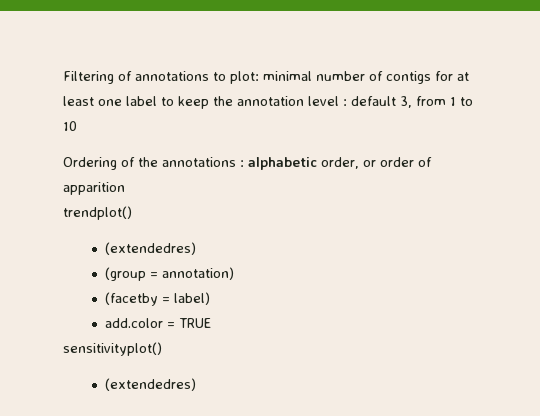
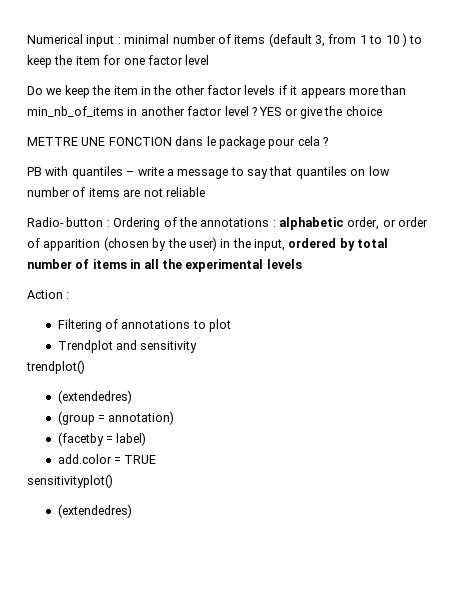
[63,71,469,84] [63,96,396,109] Filtering of annotations to plot: minimal number of contigs for at least one label to keep the annotation level : default -> [27,33,312,47] Numerical input : minimal number of items (default
(77, 126) // -> [401,33,423,47] [27,55,210,68] [27,85,407,98] [27,106,382,119] [27,136,328,149] [27,166,390,179] [27,187,205,197] [27,217,110,227] ) to keep the item for one factor level // Do we keep the item in the other factor levels if it appears more than min_nb_of_items in another factor level ? YES or give the choice // METTRE UNE FONCTION dans le package pour cela ? // PB with quantiles – write a message to say that quantiles on low number of items are not reliable // Radio- button :
(125, 188) none -> [103,237,389,251] [27,259,302,272] [27,290,70,299] [57,319,232,332] [57,340,198,353] (chosen by the user) in the input, ordered by total number of items in all the experimental levels // Action : // Filtering of annotations to plot // Trendplot and sensitivity

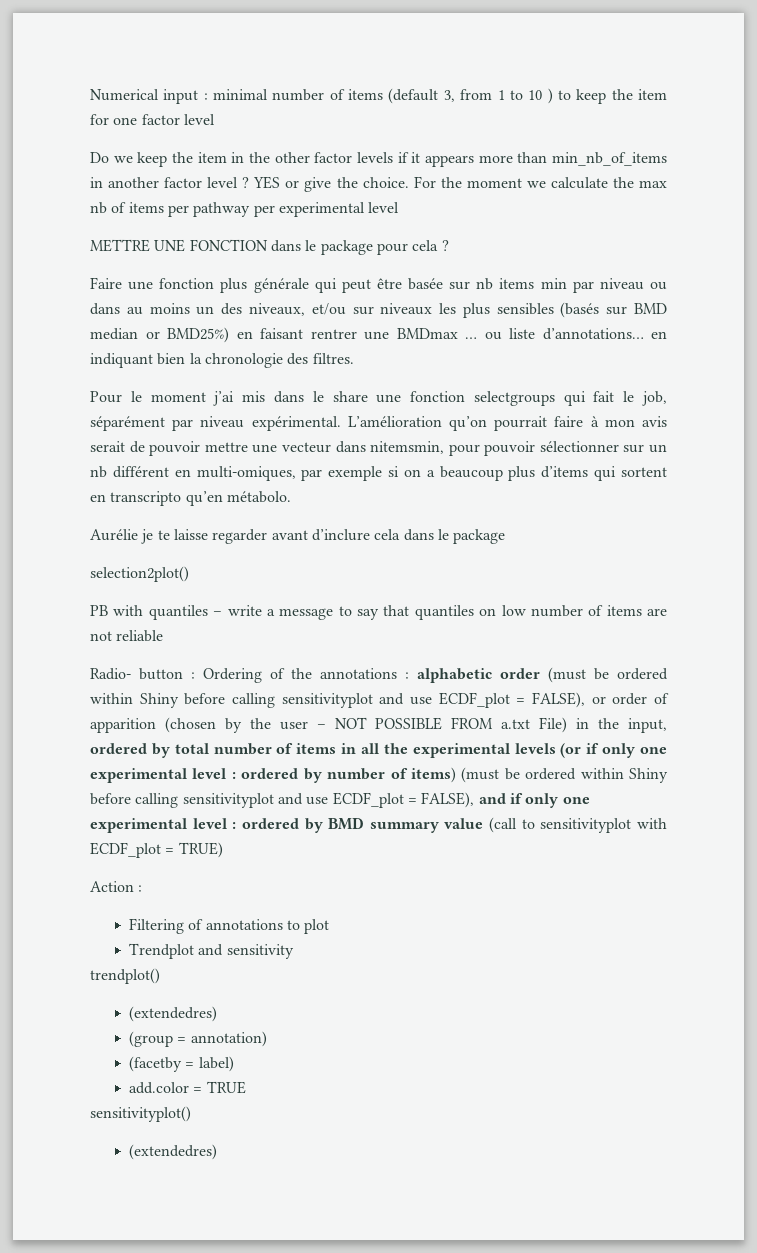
[345,106,382,116] choice -> [362,176,667,189] [90,202,400,217] choice. For the moment we calculate the max nb of items per pathway per experimental level
(328, 141) none -> [90,277,667,293] [90,302,667,318] [90,327,667,343] [90,353,354,368] [90,391,667,406] [90,416,667,431] [90,441,667,456] [90,466,668,481] [90,491,291,506] [90,529,506,544] [90,566,189,582] // Faire une fonction plus générale qui peut être basée sur nb items min par niveau ou dans au moins un des niveaux, et/ou sur niveaux les plus sensibles (basés sur BMD median or BMD25%) en faisant rentrer une BMDmax … ou liste d’annotations… en indiquant bien la chronologie des filtres. // Pour le moment j’ai mis dans le share une fonction selectgroups qui fait le job, séparément par niveau expérimental. L’amélioration qu’on pourrait faire à mon avis serait de pouvoir mettre une vecteur dans nitemsmin, pour pouvoir sélectionner sur un nb différent en multi-omiques, par exemple si on a beaucoup plus d’items qui sortent en transcripto qu’en métabolo. // Aurélie je te laisse regarder avant d’inclure cela dans le package // selection2plot()
[347,217,380,230] order, -> [500,667,668,683] [90,692,585,708] order (must be ordered within Shiny before calling sensitivityplot and use ECDF_plot = FALSE),
[188,237,217,251] user) -> [279,717,568,733] user – NOT POSSIBLE FROM a.txt File)
(302, 264) none -> [560,743,667,758] [90,767,668,783] [90,792,590,808] [90,817,667,833] [90,842,223,858] (or if only one experimental level : ordered by number of items) (must be ordered within Shiny before calling sensitivityplot and use ECDF_plot = FALSE), and if only one experimental level : ordered by BMD summary value (call to sensitivityplot with ECDF_plot = TRUE)

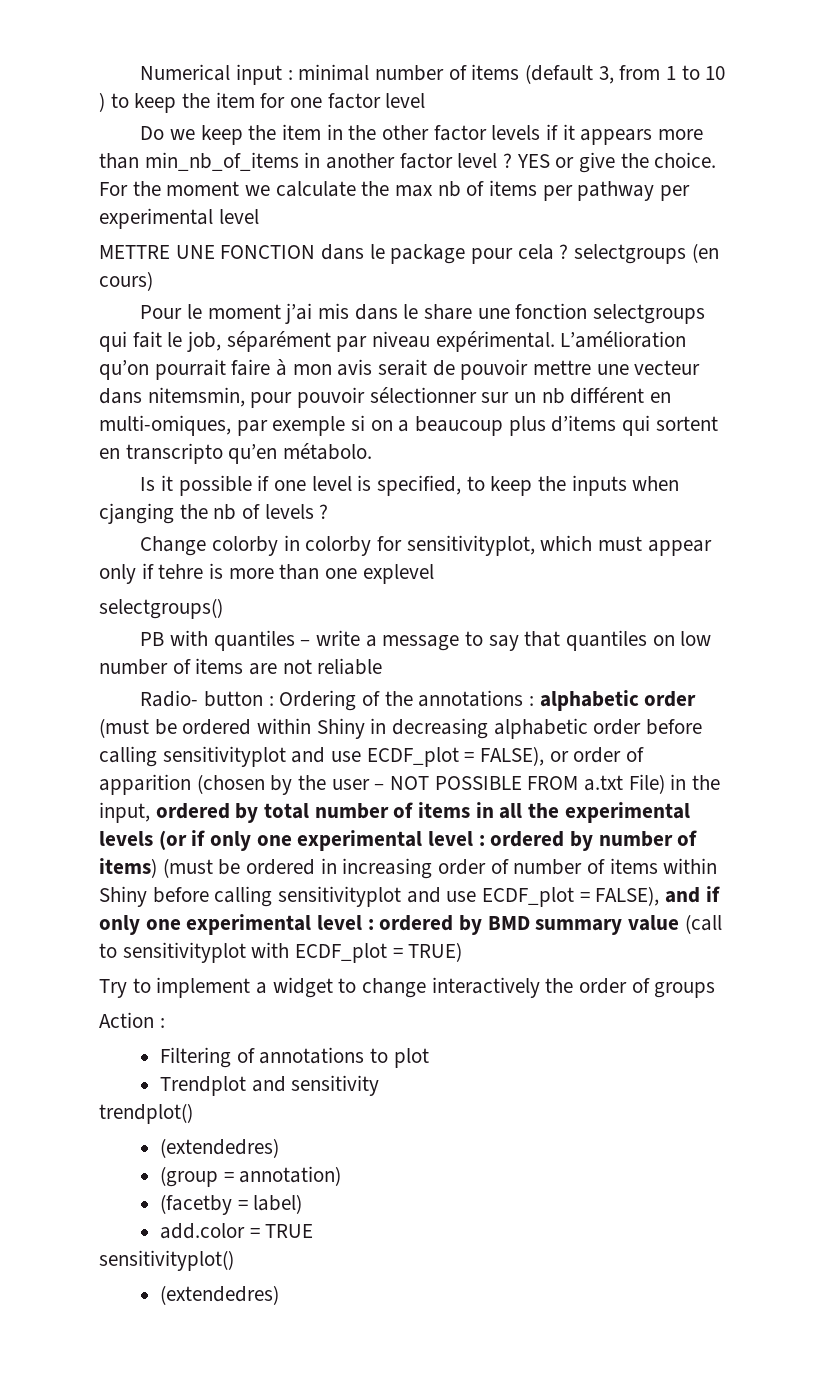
[90,277,667,293] [90,302,667,318] [90,327,667,343] [90,353,354,368] // Faire une fonction plus générale qui peut être basée sur nb items min par niveau ou dans au moins un des niveaux, et/ou sur niveaux les plus sensibles (basés sur BMD median or BMD25%) en faisant rentrer une BMDmax … ou liste d’annotations… en indiquant bien la chronologie des filtres. -> [574,243,719,264] [99,271,153,291] selectgroups (en cours)
[90,529,506,544] [90,566,189,582] Aurélie je te laisse regarder avant d’inclure cela dans le package // selection2plot() -> [140,475,680,496] [99,503,329,524] [140,535,712,556] [99,563,434,584] [99,598,223,619] Is it possible if one level is specified, to keep the inputs when cjanging the nb of levels ? // Change colorby in colorby for sensitivityplot, which must appear only if tehre is more than one explevel // selectgroups()
(179, 700) none -> [370,718,642,739] in decreasing alphabetic order
(577, 774) none -> [320,858,658,879] in increasing order of number of items
(223, 850) none -> [99,977,716,998] // Try to implement a widget to change interactively the order of groups

